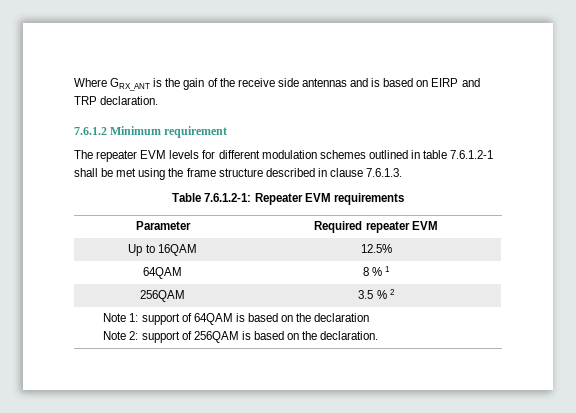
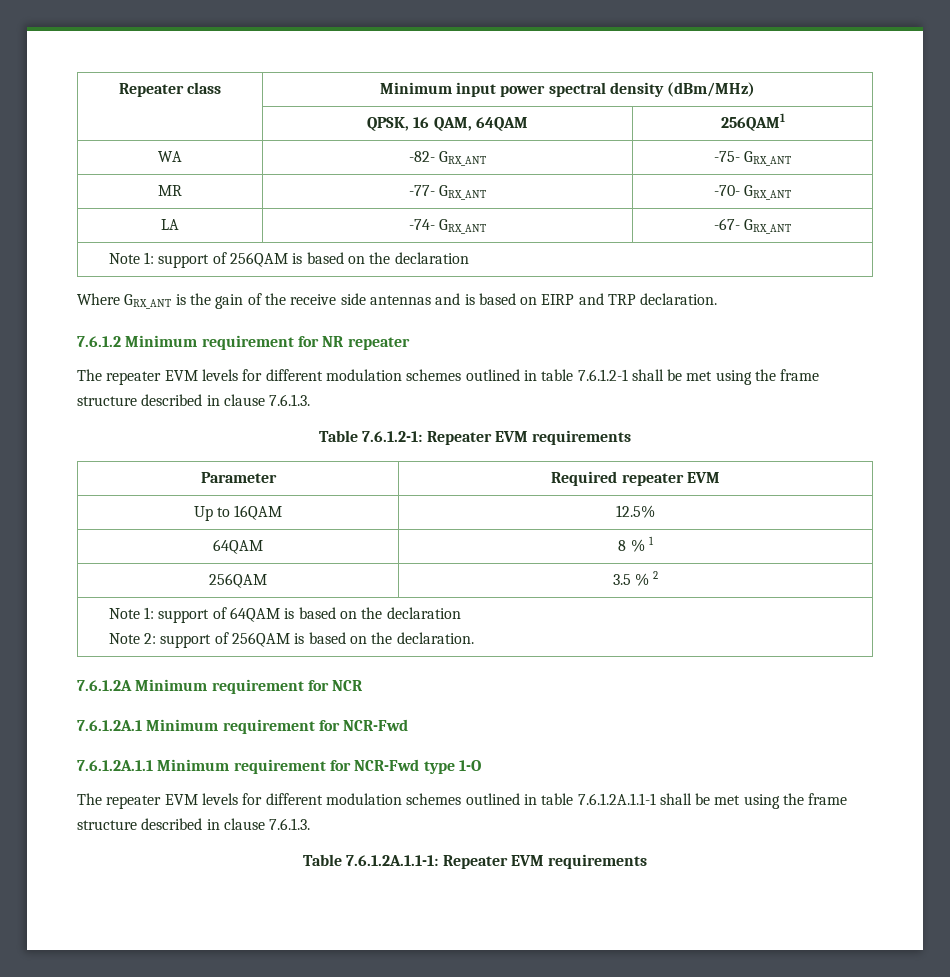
(74, 82) none -> [118,82,222,97] [379,82,756,97] [367,117,528,131] [720,113,785,131] [158,151,182,162] [408,151,487,166] [713,151,792,166] [158,185,182,196] [408,185,487,200] [713,185,792,200] [161,219,179,230] [408,219,487,234] [713,218,792,234] [108,252,469,268] Repeater class | Minimum input power spectral density (dBm/MHz) // | QPSK, 16 QAM, 64QAM | 256QAM1 // WA | -82- GRX_ANT | -75- GRX_ANT // MR | -77- GRX_ANT | -70- GRX_ANT // LA | -74- GRX_ANT | -67- GRX_ANT // Note 1: support of 256QAM is based on the declaration //
(228, 132) none -> [297,336,410,350] for NR repeater
(379, 335) none -> [77,679,364,694] [77,719,409,734] [77,759,481,774] [77,793,848,809] [77,818,311,830] [302,854,648,869] // 7.6.1.2A Minimum requirement for NCR // 7.6.1.2A.1 Minimum requirement for NCR-Fwd // 7.6.1.2A.1.1 Minimum requirement for NCR-Fwd type 1-O // The repeater EVM levels for different modulation schemes outlined in table 7.6.1.2A.1.1-1 shall be met using the frame structure described in clause 7.6.1.3. // Table 7.6.1.2A.1.1-1: Repeater EVM requirements

